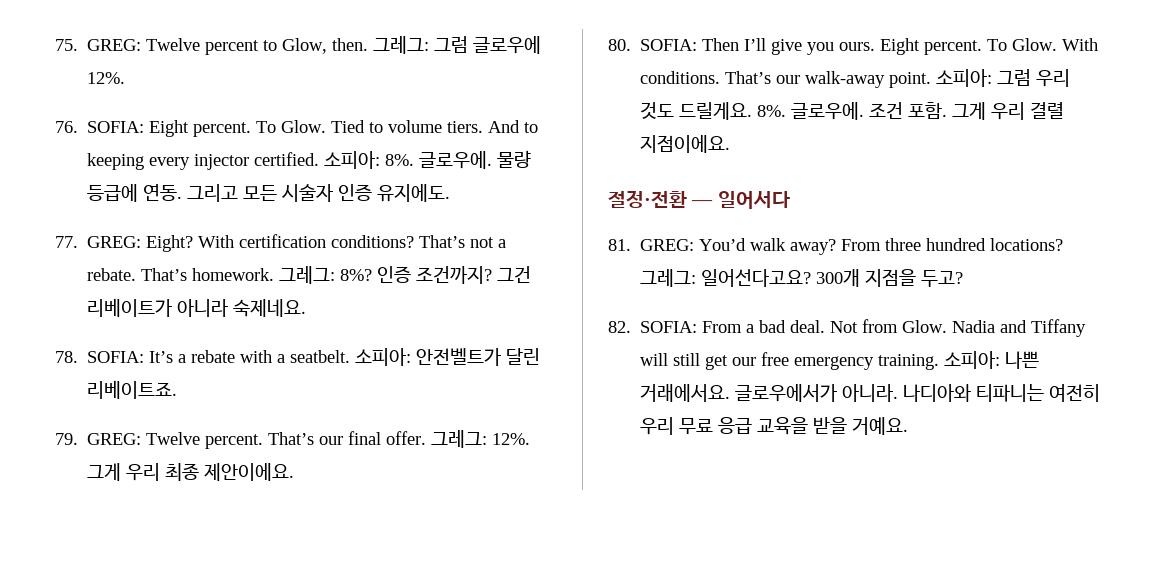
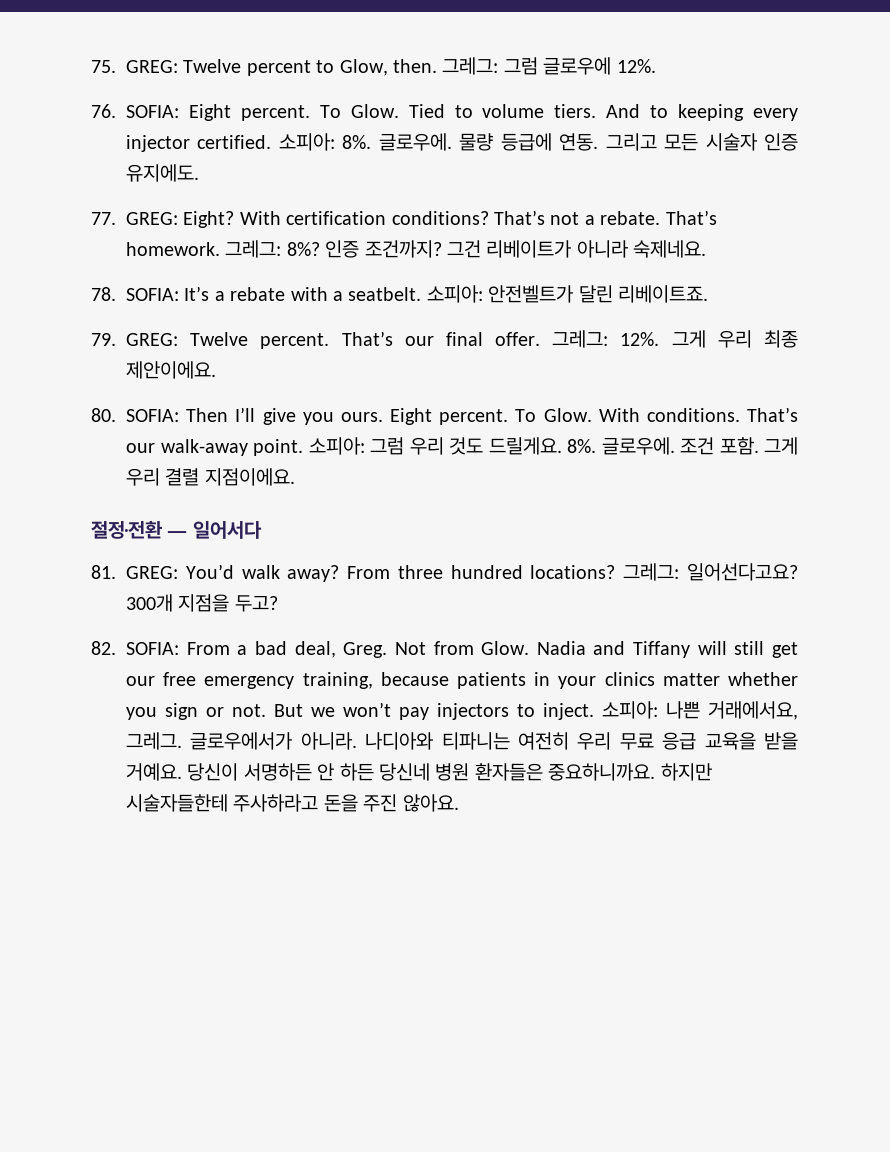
[790,320,826,333] deal. -> [294,641,388,658] deal, Greg.
[878,351,1040,370] [640,384,731,402] training. 소피아: 나쁜 거래에서요. -> [302,672,799,689] [126,701,798,720] [126,732,182,750] training, because patients in your clinics matter whether you sign or not. But we won’t pay injectors to inject. 소피아: 나쁜 거래에서요, 그레그.
(909, 426) none -> [187,763,712,781] [126,794,459,812] 당신이 서명하든 안 하든 당신네 병원 환자들은 중요하니까요. 하지만 시술자들한테 주사하라고 돈을 주진 않아요.

